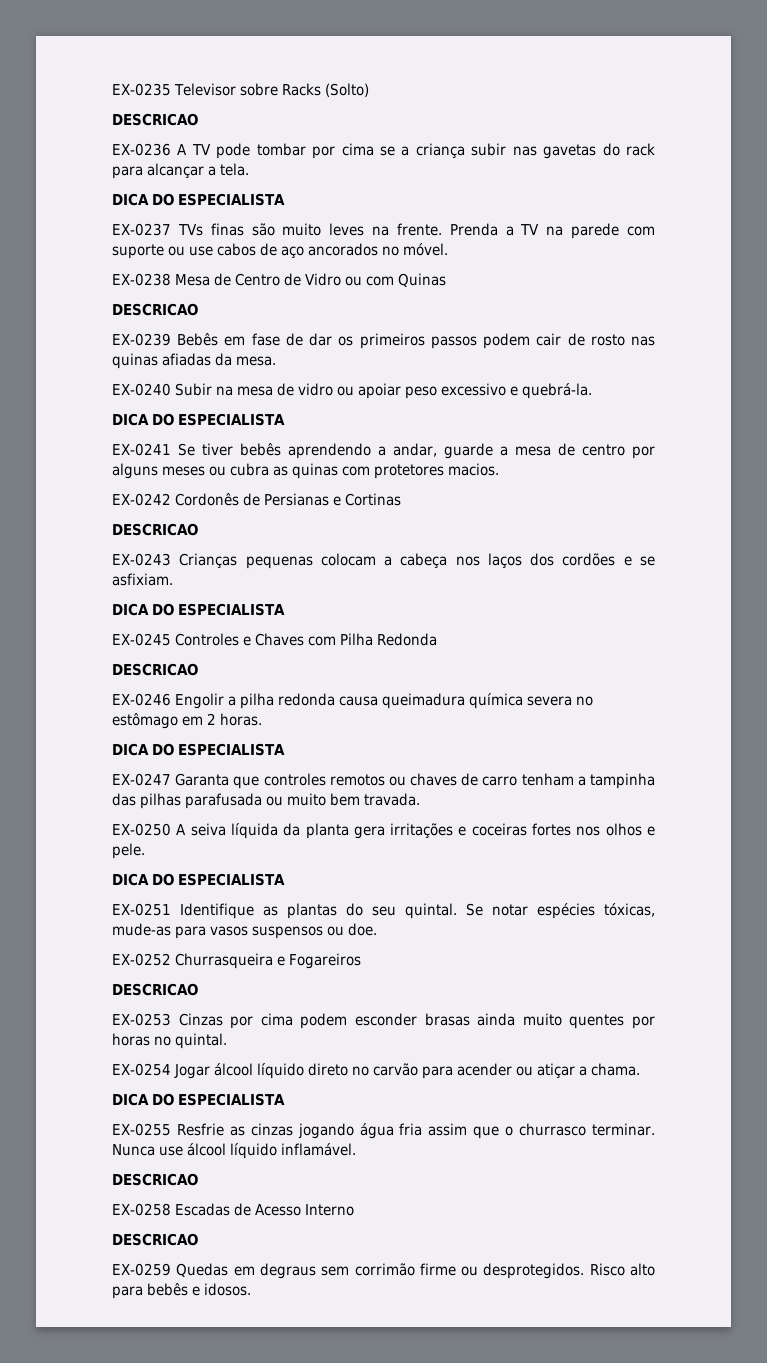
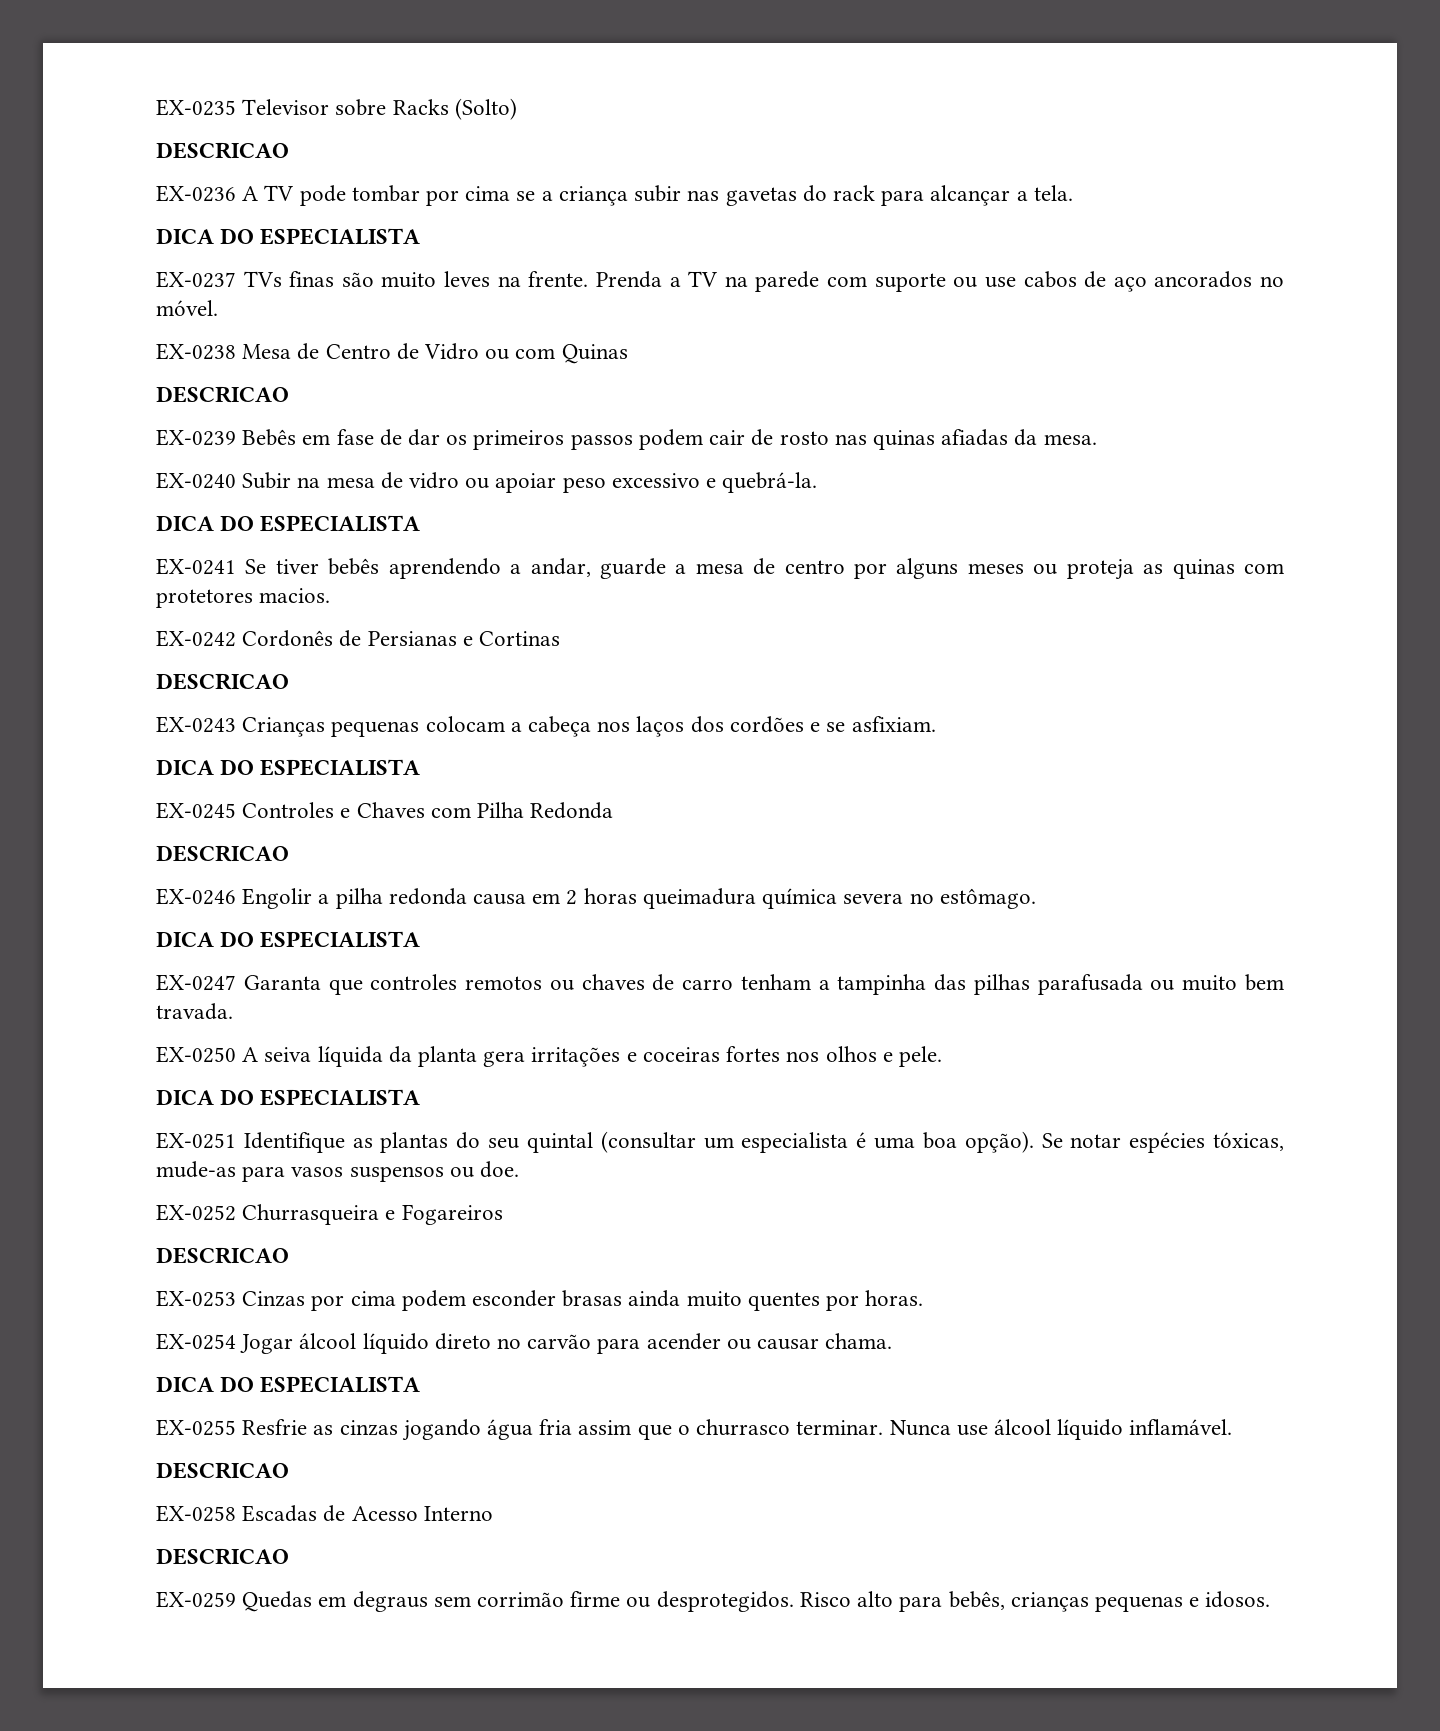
[230,463,269,476] cubra -> [1066,559,1134,580] proteja
(378, 701) none -> [532,888,637,905] em 2 horas
[112,713,262,729] estômago em 2 horas. -> [939,888,1036,909] estômago.
[405,903,457,919] quintal. -> [526,1131,1034,1153] quintal (consultar um especialista é uma boa opção).
[112,1033,227,1049] horas no quintal. -> [865,1290,924,1306] horas.
[537,1063,587,1078] atiçar a -> [757,1338,820,1350] causar
[147,1283,188,1296] bebês -> [948,1591,1183,1612] bebês, crianças pequenas

